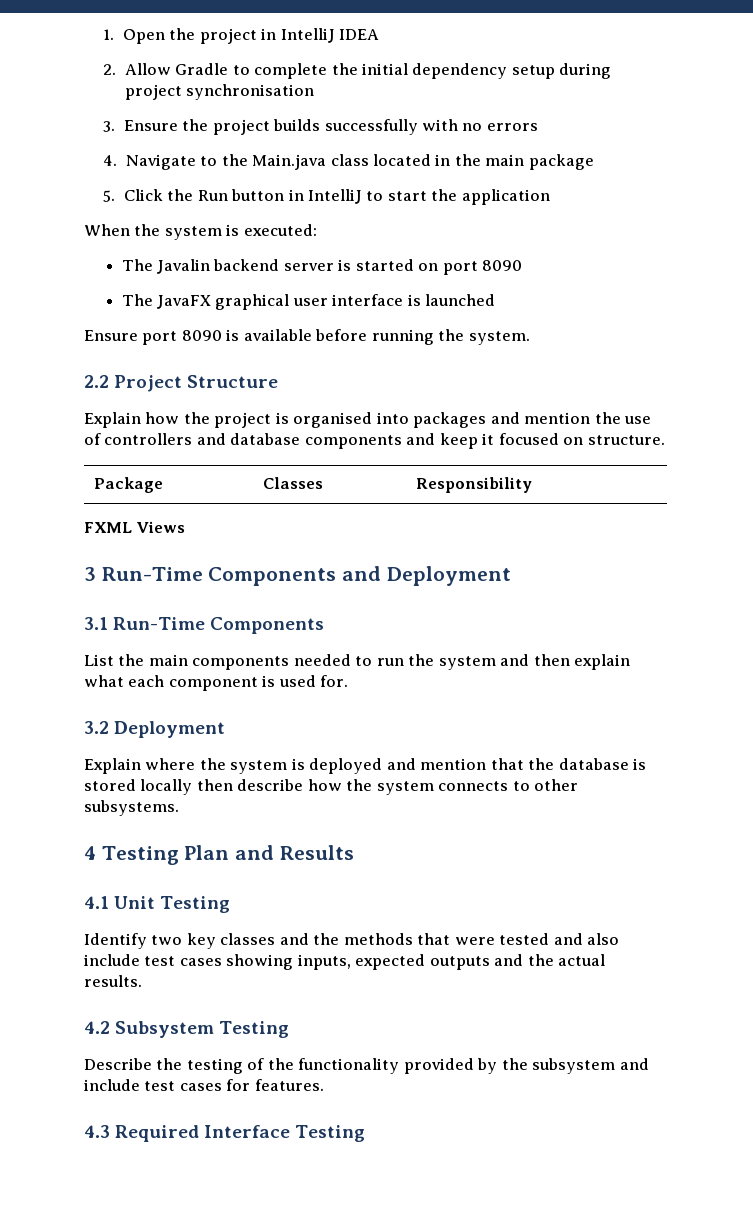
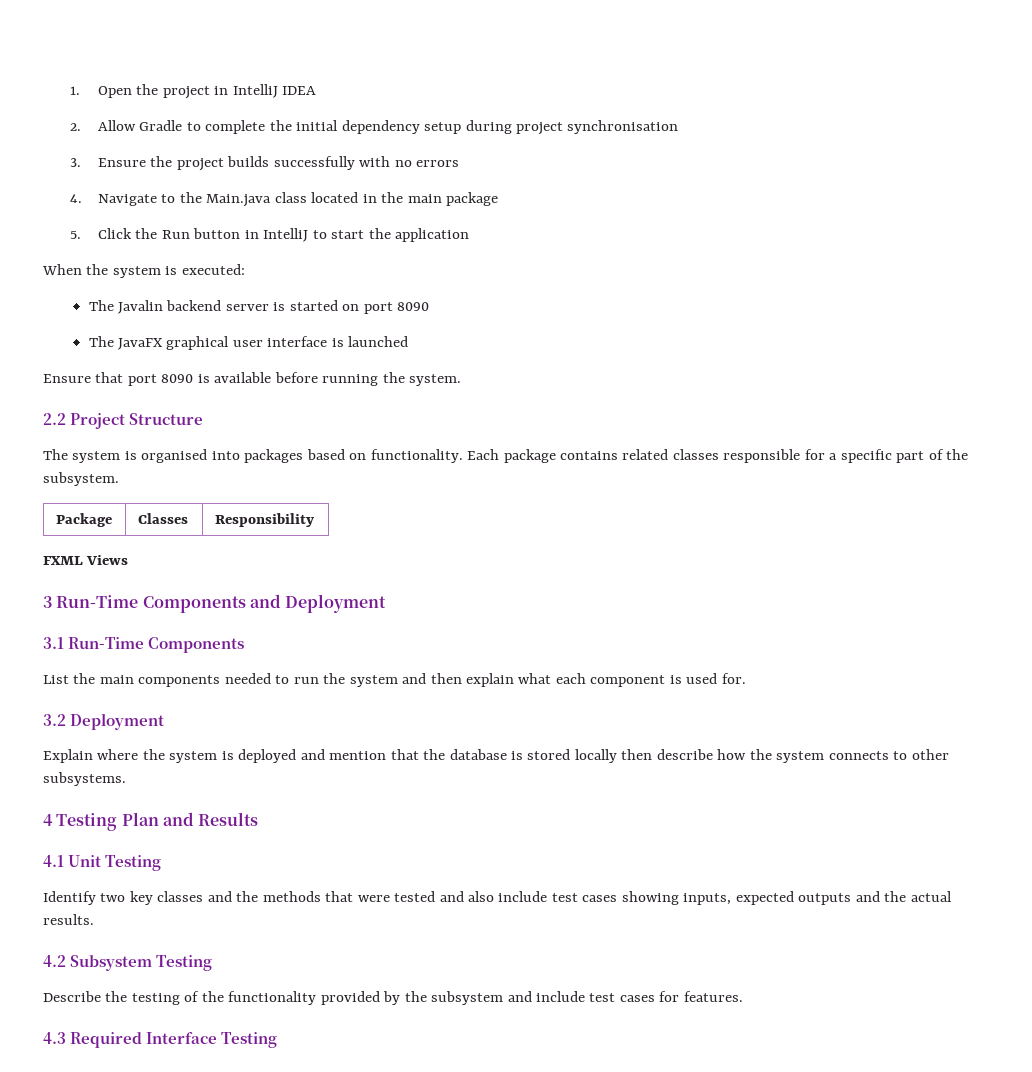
(138, 335) none -> [95,372,124,383] that
[84,412,652,428] [84,433,665,449] Explain how the project is organised into packages and mention the use of controllers and database components and keep it focused on structure. -> [43,449,969,463] [43,472,119,486] The system is organised into packages based on functionality. Each package contains related classes responsible for a specific part of the subsystem.

